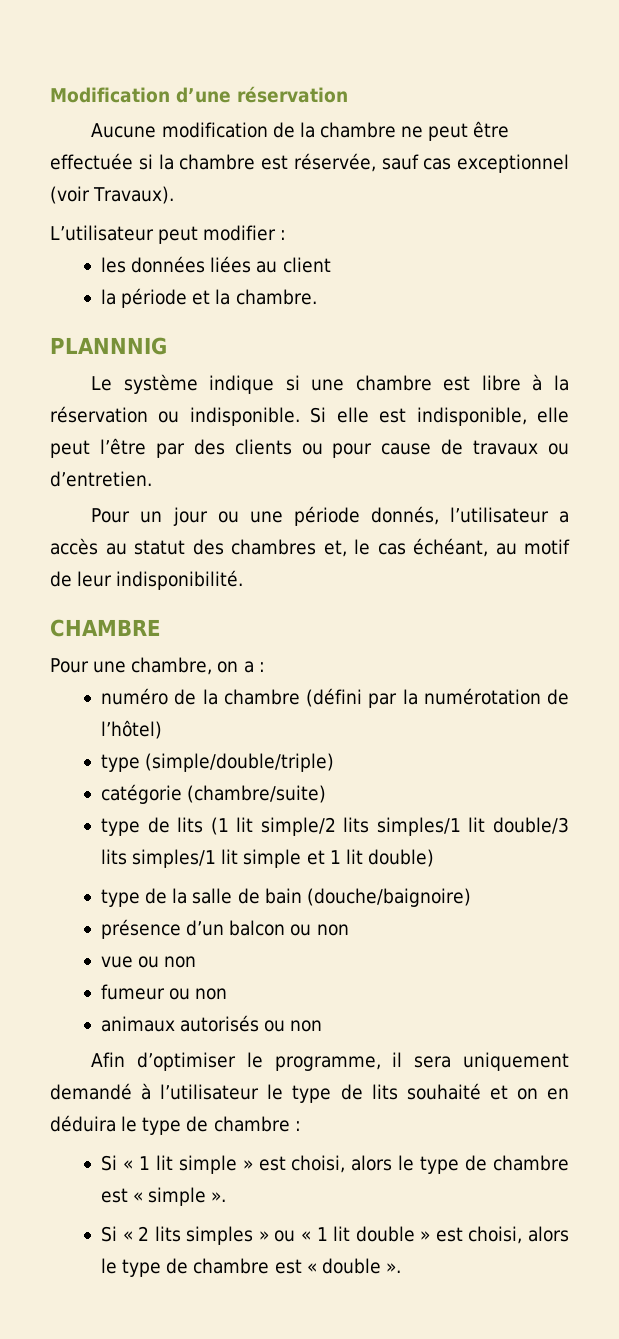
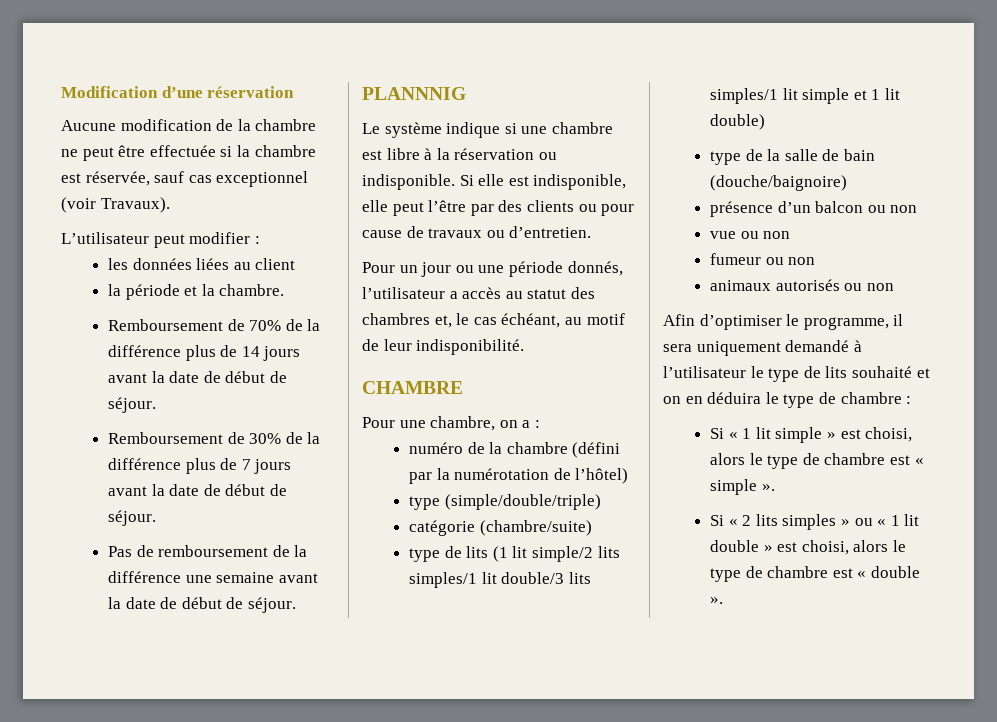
(317, 297) none -> [107,319,321,331] [107,345,301,361] [107,371,287,383] [107,397,156,413] [107,432,321,444] [107,458,292,474] [107,484,287,496] [107,510,156,526] [107,545,308,557] [107,571,318,583] [107,597,296,613] // Remboursement de 70% de la différence plus de 14 jours avant la date de début de séjour. // Remboursement de 30% de la différence plus de 7 jours avant la date de début de séjour. // Pas de remboursement de la différence une semaine avant la date de début de séjour.

